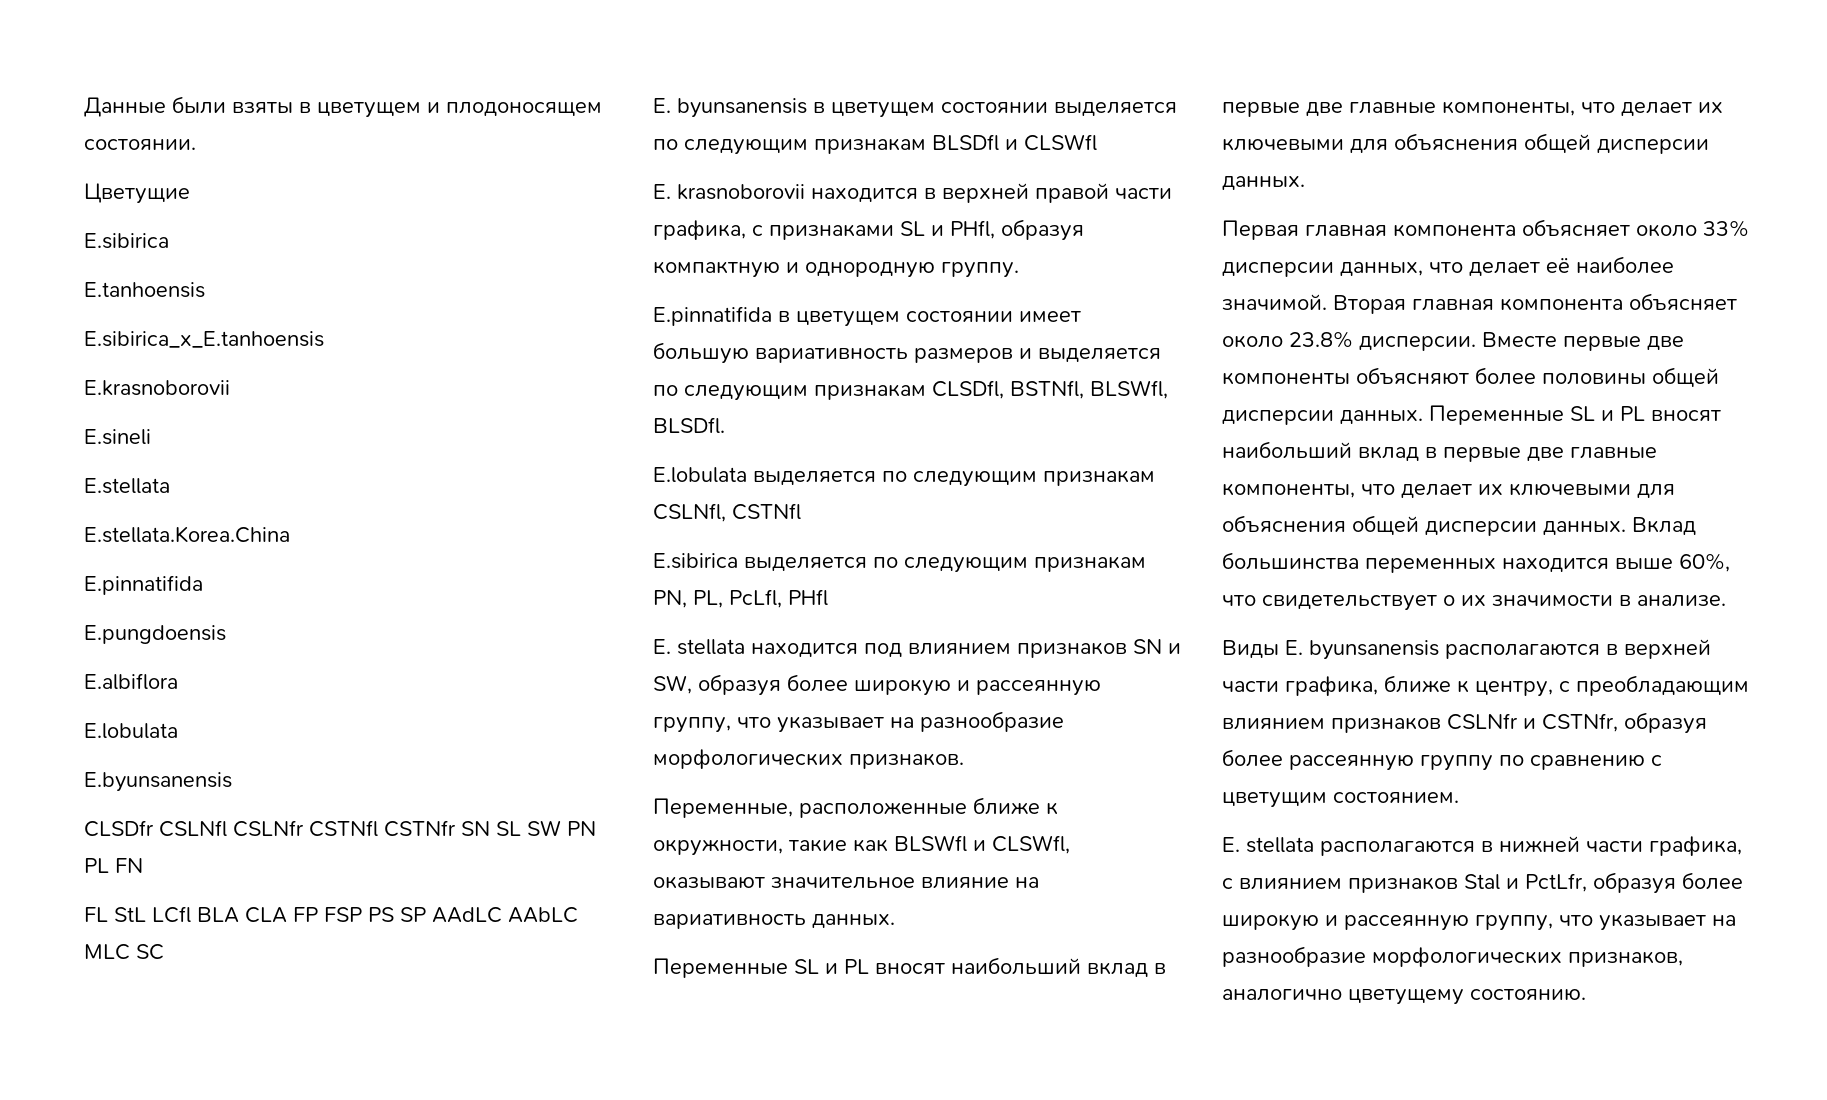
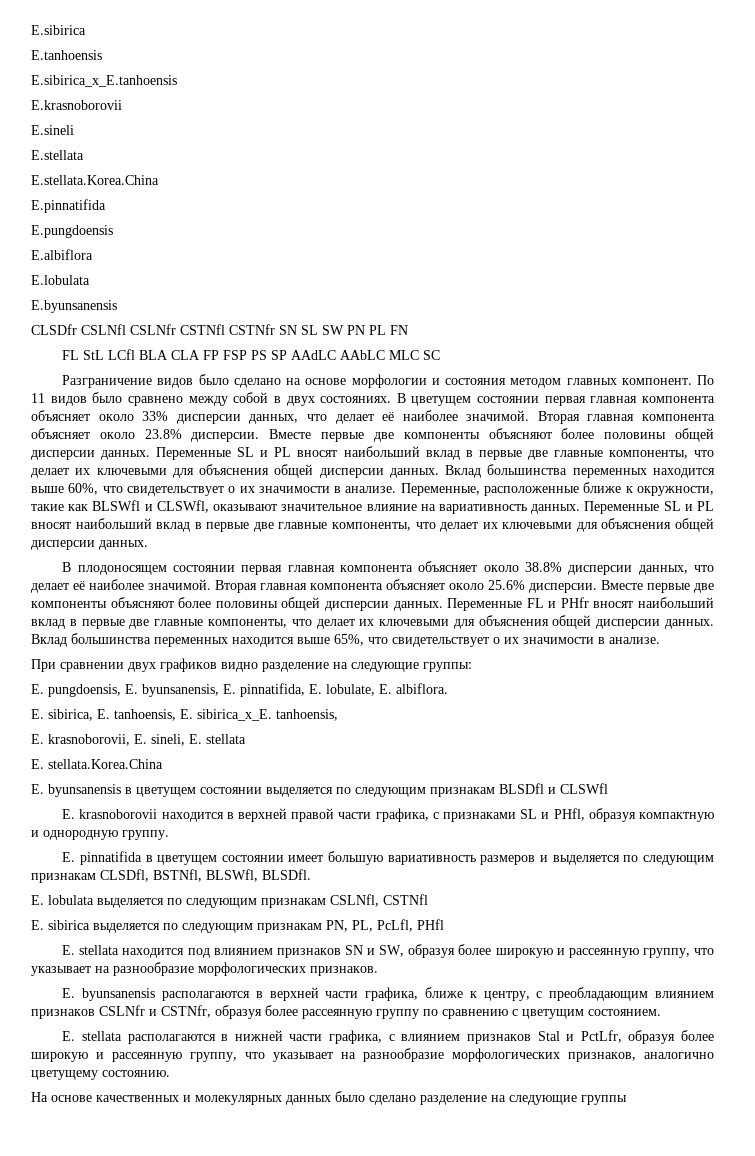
[84,96,602,118] [84,139,196,151] [84,183,190,204] Данные были взяты в цветущем и плодоносящем состоянии. // Цветущие // -> (31, 30) none
[653,98,1177,118] [653,134,1097,155] [653,183,1172,203] [653,219,1084,241] [653,261,1019,278] [653,306,1081,327] [653,342,1161,364] [653,380,1168,401] [653,417,725,434] [653,467,1155,487] [653,503,801,522] [653,553,1146,573] [653,589,828,608] [653,639,1181,658] [653,674,1101,696] [653,711,1064,733] [653,749,964,769] [653,797,1058,818] [653,835,1070,856] [653,876,1039,889] [653,914,895,929] [653,957,1166,978] [1222,101,1723,117] [1222,133,1709,154] [1222,176,1305,191] [1222,220,1299,240] E. byunsanensis в цветущем состоянии выделяется по следующим признакам BLSDfl и CLSWfl // E. krasnoborovii находится в верхней правой части графика, с признаками SL и PHfl, образуя компактную и однородную группу. // E.pinnatifida в цветущем состоянии имеет большую вариативность размеров и выделяется по следующим признакам CLSDfl, BSTNfl, BLSWfl, BLSDfl. // E.lobulata выделяется по следующим признакам CSLNfl, CSTNfl // E.sibirica выделяется по следующим признакам PN, PL, PcLfl, PHfl // E. stellata находится под влиянием признаков SN и SW, образуя более широкую и рассеянную группу, что указывает на разнообразие морфологических признаков. // Переменные, расположенные ближе к окружности, такие как BLSWfl и CLSWfl, оказывают значительное влияние на вариативность данных. // Переменные SL и PL вносят наибольший вклад в первые две главные компоненты, что делает их ключевыми для объяснения общей дисперсии данных. // Первая -> [62,374,714,388] [31,392,586,406] Разграничение видов было сделано на основе морфологии и состояния методом главных компонент. По 11 видов было сравнено между собой в двух состояниях. В цветущем состоянии первая
[1222,640,1279,659] // Виды -> [400,482,714,496] [31,500,714,514] [31,518,714,532] [31,540,148,550] [62,561,715,575] [31,579,714,593] [31,597,715,611] [31,615,715,629] [31,633,660,647] [31,658,472,672] [31,683,448,697] [31,709,338,721] [31,734,246,746] [31,759,163,769] [31,783,608,797] [62,808,715,822] [31,830,169,840] [62,851,715,865] [31,869,311,883] [31,894,428,908] [31,919,444,933] [62,944,715,958] [31,962,378,976] Переменные, расположенные ближе к окружности, такие как BLSWfl и CLSWfl, оказывают значительное влияние на вариативность данных. Переменные SL и PL вносят наибольший вклад в первые две главные компоненты, что делает их ключевыми для объяснения общей дисперсии данных. // В плодоносящем состоянии первая главная компонента объясняет около 38.8% дисперсии данных, что делает её наиболее значимой. Вторая главная компонента объясняет около 25.6% дисперсии. Вместе первые две компоненты объясняют более половины общей дисперсии данных. Переменные FL и PHfr вносят наибольший вклад в первые две главные компоненты, что делает их ключевыми для объяснения общей дисперсии данных. Вклад большинства переменных находится выше 65%, что свидетельствует о их значимости в анализе. // При сравнении двух графиков видно разделение на следующие группы: // E. pungdoensis, E. byunsanensis, E. pinnatifida, E. lobulate, E. albiflora. // E. sibirica, E. tanhoensis, E. sibirica_x_E. tanhoensis, // E. krasnoborovii, E. sineli, E. stellata // E. stellata.Korea.China // E. byunsanensis в цветущем состоянии выделяется по следующим признакам BLSDfl и CLSWfl // E. krasnoborovii находится в верхней правой части графика, с признаками SL и PHfl, образуя компактную и однородную группу. // E. pinnatifida в цветущем состоянии имеет большую вариативность размеров и выделяется по следующим признакам CLSDfl, BSTNfl, BLSWfl, BLSDfl. // E. lobulata выделяется по следующим признакам CSLNfl, CSTNfl // E. sibirica выделяется по следующим признакам PN, PL, PcLfl, PHfl // E. stellata находится под влиянием признаков SN и SW, образуя более широкую и рассеянную группу, что указывает на разнообразие морфологических признаков. //
(1586, 995) none -> [31,1091,627,1105] // На основе качественных и молекулярных данных было сделано разделение на следующие группы

